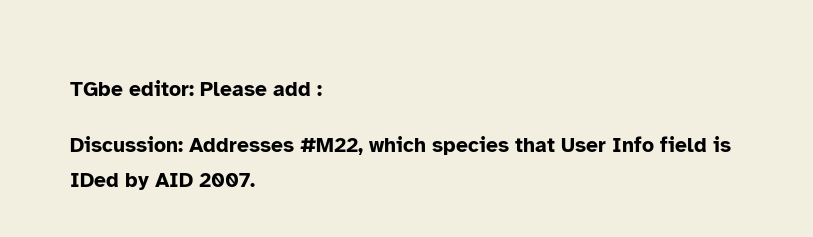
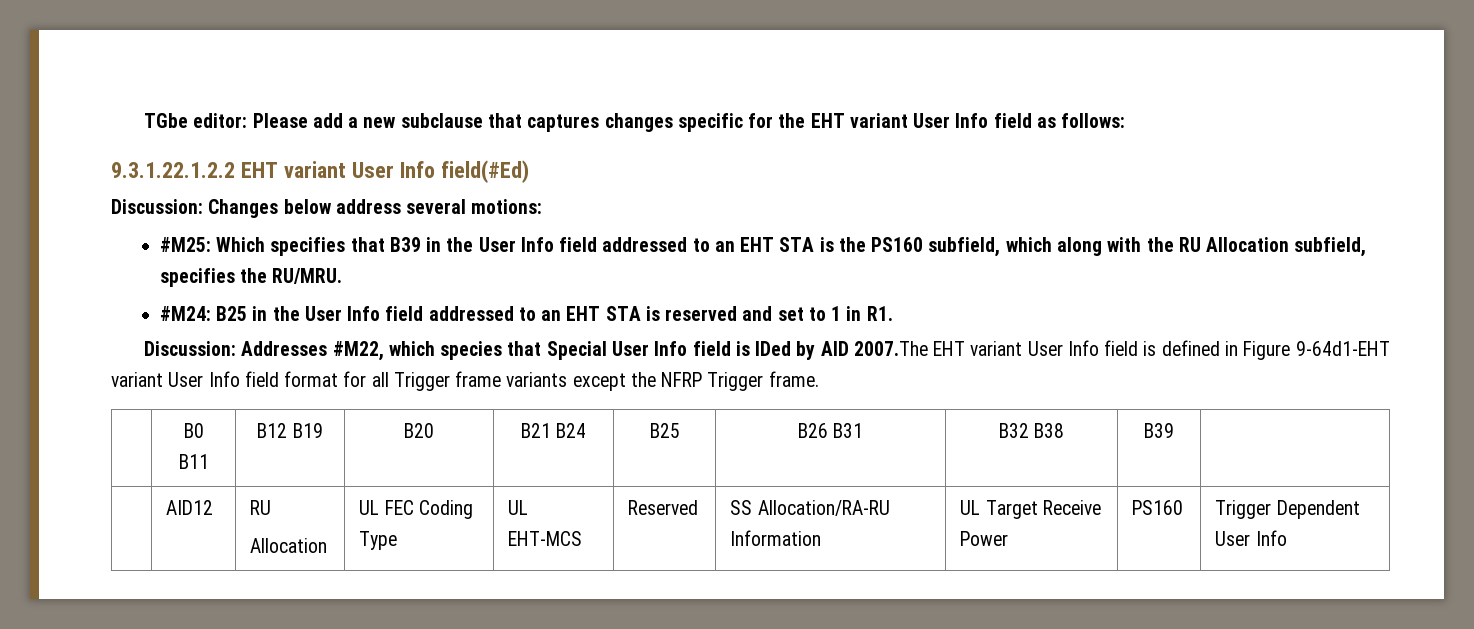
[317,85,322,96] : -> [348,113,1126,132] [111,160,529,183] [111,199,543,218] [159,237,1367,257] [159,268,343,287] [159,306,893,321] a new subclause that captures changes specific for the EHT variant User Info field as follows: // 9.3.1.22.1.2.2 EHT variant User Info field(#Ed) // Discussion: Changes below address several motions: // #M25: Which specifies that B39 in the User Info field addressed to an EHT STA is the PS160 subfield, which along with the RU Allocation subfield, specifies the RU/MRU. // #M24: B25 in the User Info field addressed to an EHT STA is reserved and set to 1 in R1.
(555, 145) none -> [546,341,607,360] Special
[199,173,255,187] 2007. -> [853,340,1390,360] [111,371,819,391] [183,423,204,438] [178,454,209,469] [257,423,323,438] [404,423,434,438] [520,423,587,438] [649,423,680,438] [797,423,864,438] [998,423,1065,438] [1144,423,1174,438] [166,500,214,515] [250,500,272,515] [250,538,328,553] [359,500,473,519] [359,531,398,550] [508,500,529,515] [508,531,583,546] [628,500,699,515] [730,500,890,516] [730,530,822,546] [960,500,1101,519] [960,531,1009,546] [1132,500,1184,515] [1215,500,1360,519] [1215,530,1287,546] 2007.The EHT variant User Info field is defined in Figure 9-64d1-EHT variant User Info field format for all Trigger frame variants except the NFRP Trigger frame. // | B0 B11 | B12 B19 | B20 | B21 B24 | B25 | B26 B31 | B32 B38 | B39 | // | AID12 | RU // Allocation | UL FEC Coding Type | UL EHT-MCS | Reserved | SS Allocation/RA-RU Information | UL Target Receive Power | PS160 | Trigger Dependent User Info

